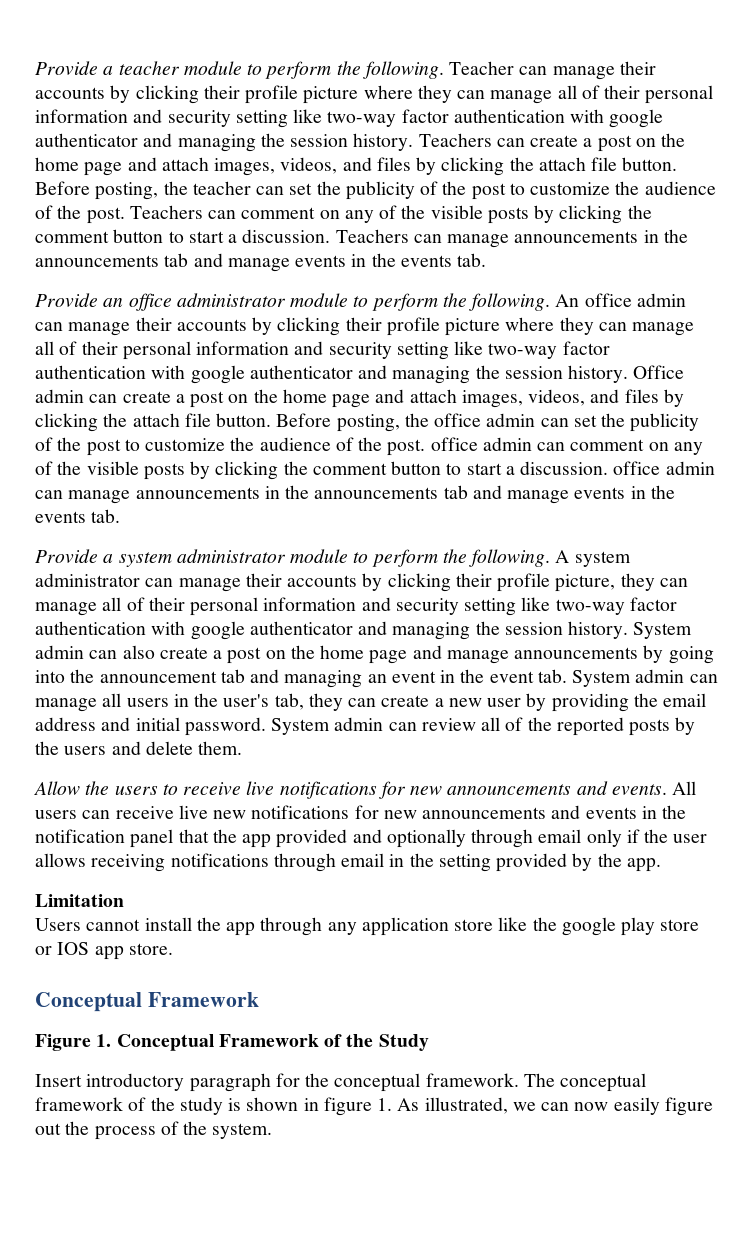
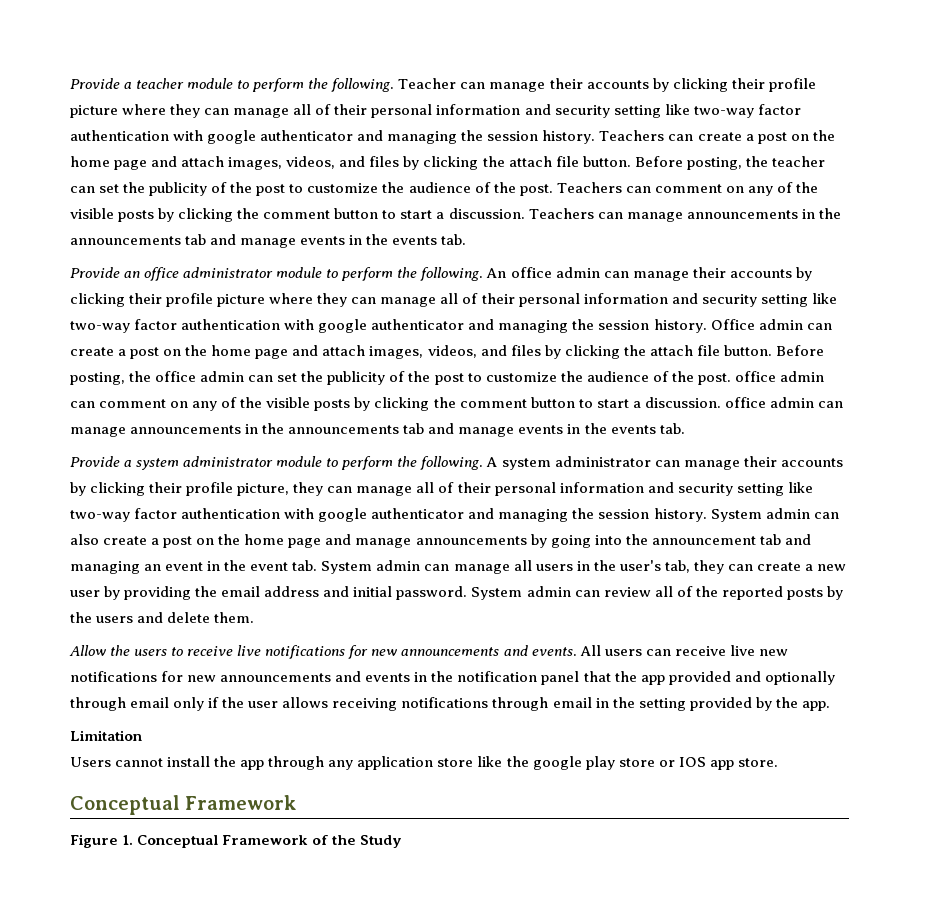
[35,1073,647,1092] [35,1097,713,1116] [35,1121,273,1140] // Insert introductory paragraph for the conceptual framework. The conceptual framework of the study is shown in figure 1. As illustrated, we can now easily figure out the process of the system. -> (403, 841) none

